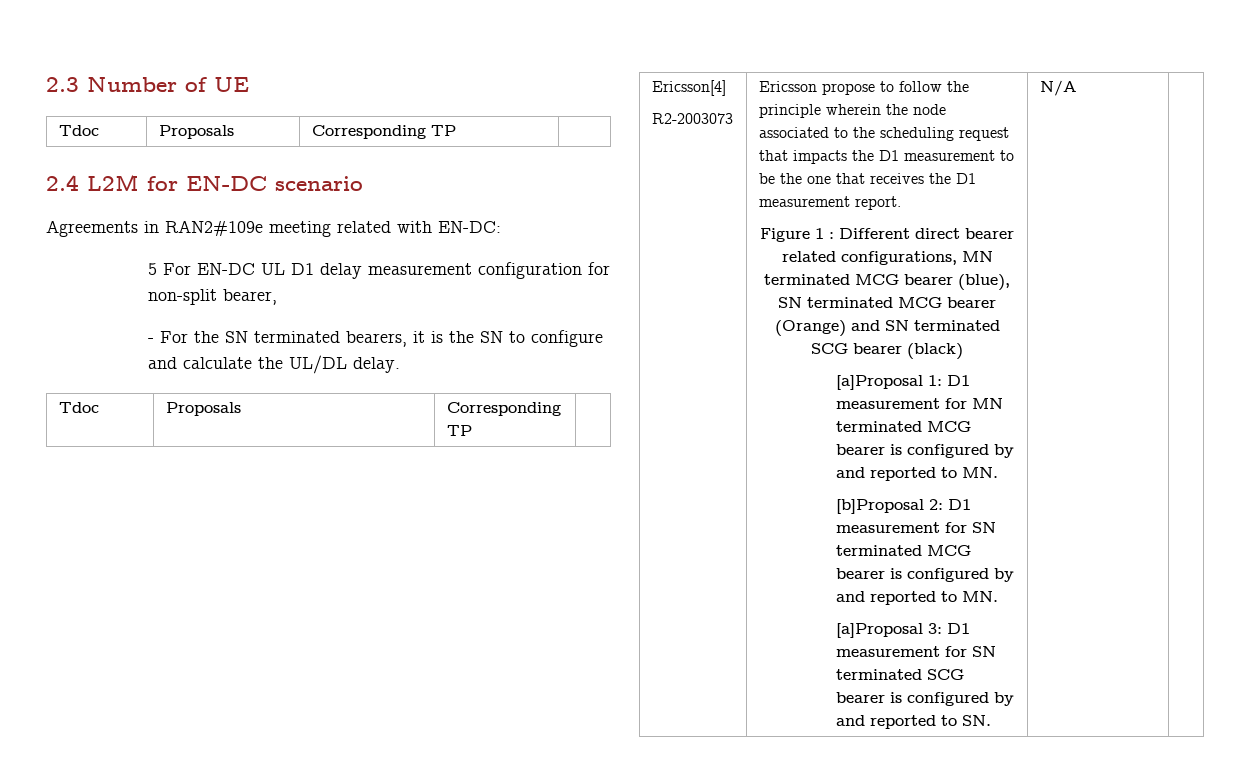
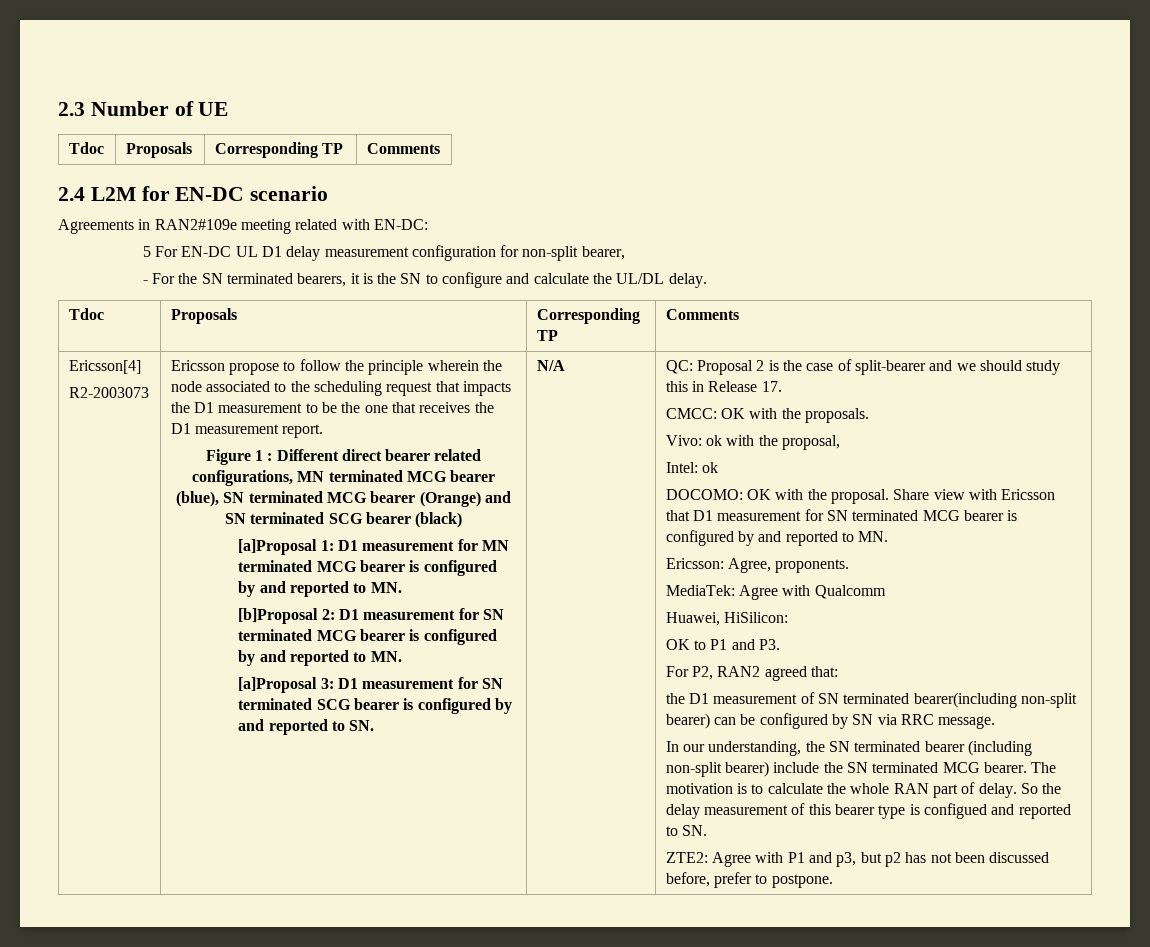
(456, 130) none -> [366,143,440,154] Comments
(472, 430) none -> [665,309,739,320] Comments
(1077, 88) none -> [665,359,1061,375] [665,381,782,392] [665,408,870,423] [665,435,841,450] [665,462,719,473] [665,489,1056,504] [665,509,1018,521] [665,530,889,546] [665,558,850,573] [665,585,886,600] [665,612,789,626] [665,639,781,650] [665,666,839,681] [665,692,1078,708] [665,713,996,729] [665,740,1033,756] [665,761,1057,777] [665,782,1062,798] [665,803,1071,819] [665,825,708,836] [665,852,1050,867] [665,872,833,888] QC: Proposal 2 is the case of split-bearer and we should study this in Release 17. // CMCC: OK with the proposals. // Vivo: ok with the proposal, // Intel: ok // DOCOMO: OK with the proposal. Share view with Ericsson that D1 measurement for SN terminated MCG bearer is configured by and reported to MN. // Ericsson: Agree, proponents. // MediaTek: Agree with Qualcomm // Huawei, HiSilicon: // OK to P1 and P3. // For P2, RAN2 agreed that: // the D1 measurement of SN terminated bearer(including non-split bearer) can be configured by SN via RRC message. // In our understanding, the SN terminated bearer (including non-split bearer) include the SN terminated MCG bearer. The motivation is to calculate the whole RAN part of delay. So the delay measurement of this bearer type is configued and reported to SN. // ZTE2: Agree with P1 and p3, but p2 has not been discussed before, prefer to postpone.

